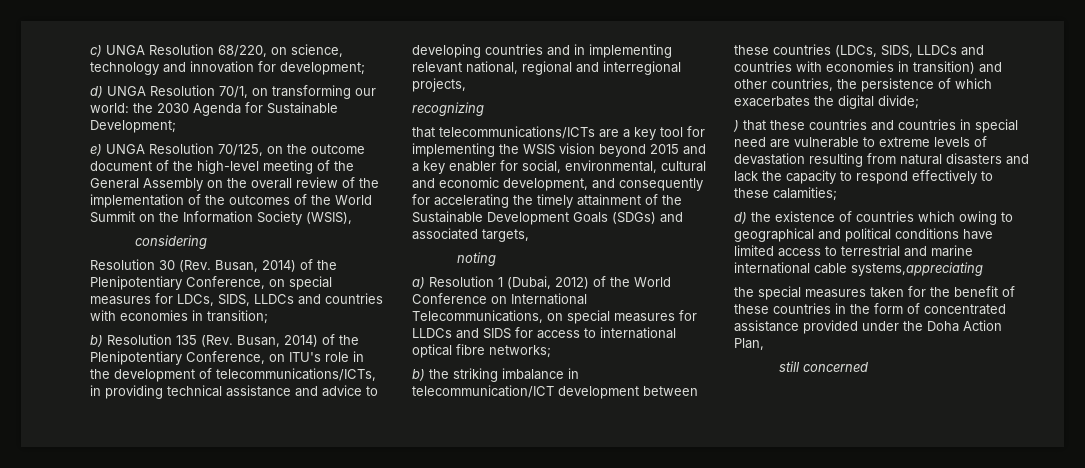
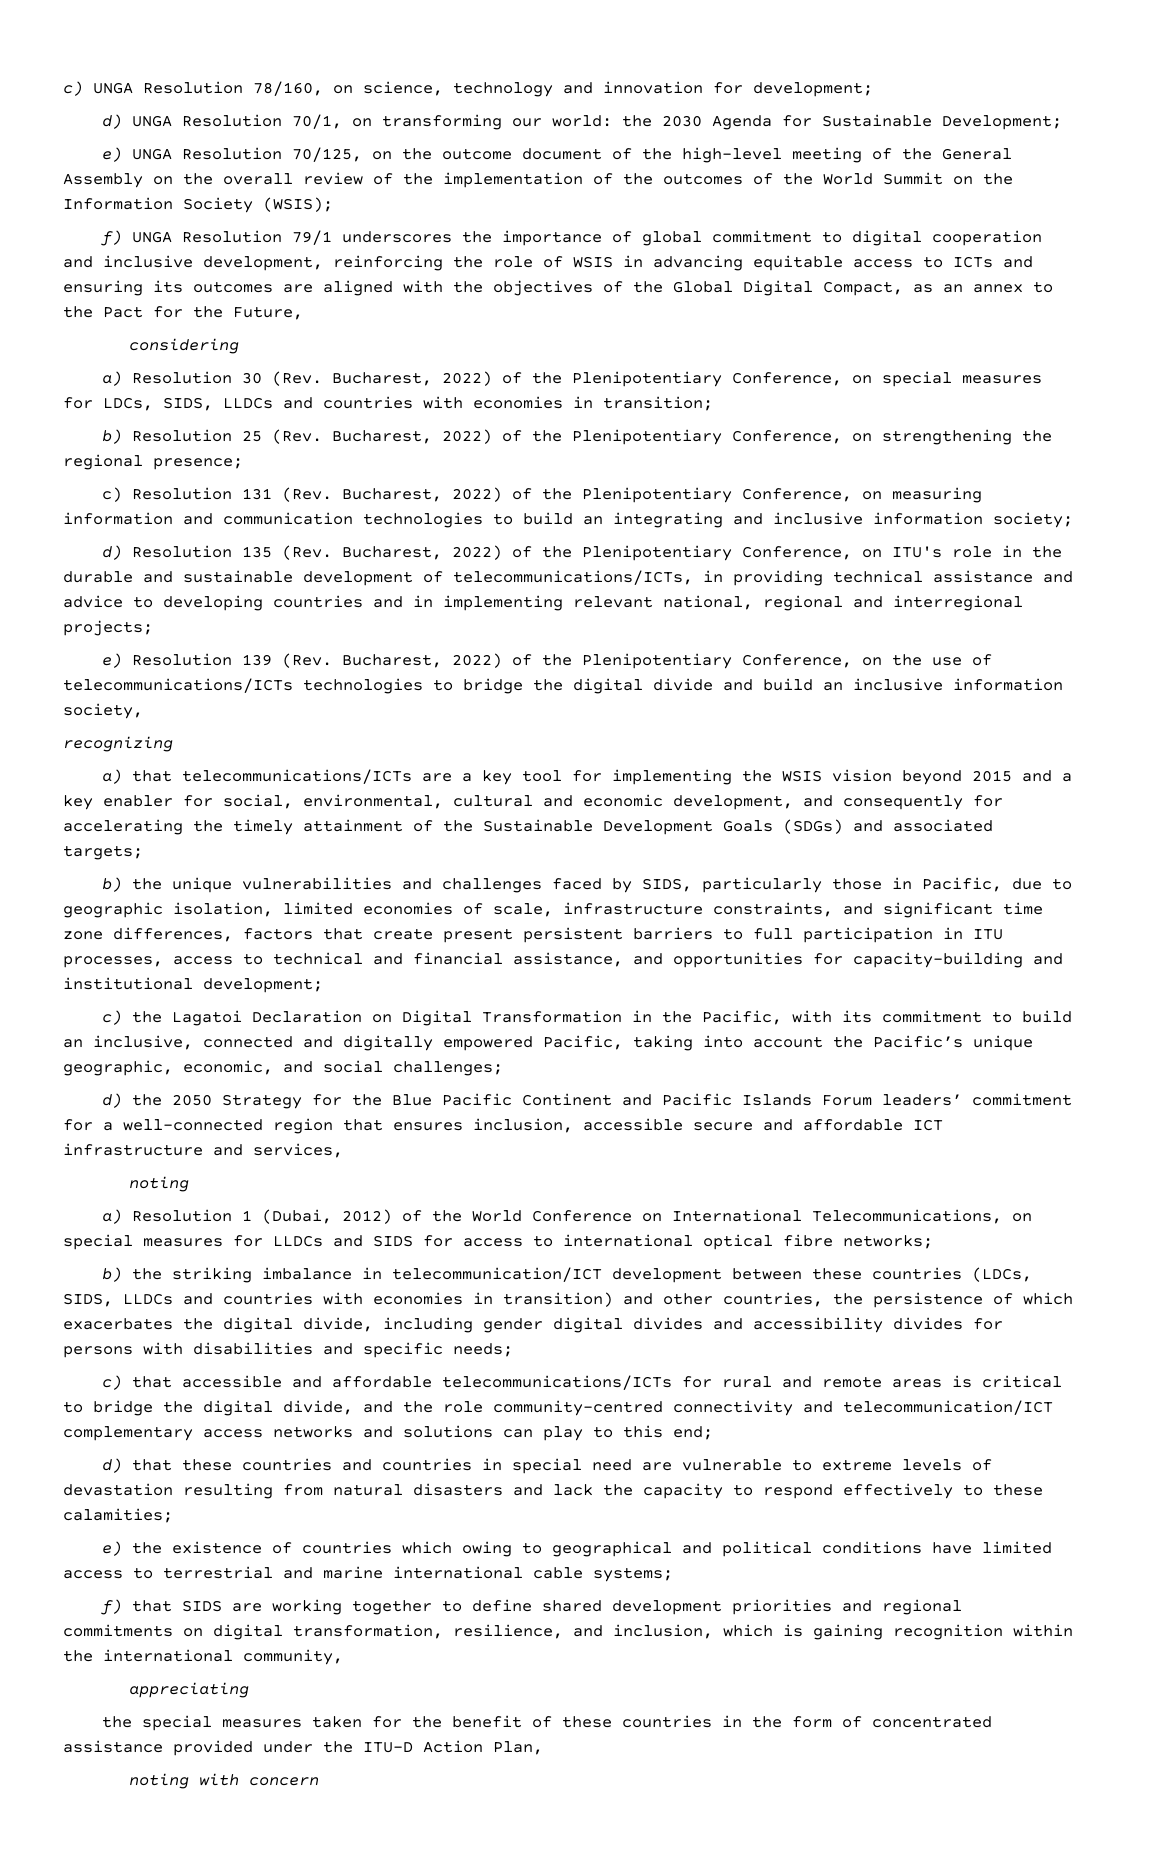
[218,45,267,57] 68/220, -> [253,81,323,96] 78/160,
[306,212,352,224] (WSIS), -> [263,197,333,212] [100,230,1042,246] [63,255,1033,271] [63,280,1053,296] [63,306,303,320] (WSIS); // f) UNGA Resolution 79/1 underscores the importance of global commitment to digital cooperation and inclusive development, reinforcing the role of WSIS in advancing equitable access to ICTs and ensuring its outcomes are aligned with the objectives of the Global Digital Compact, as an annex to the Pact for the Future,
(207, 242) none -> [101,371,122,386] a)
[215,260,296,272] Busan, 2014) -> [331,371,492,386] Bucharest, 2022)
[176,335,318,347] 135 (Rev. Busan, 2014) -> [241,429,1052,445] [63,454,243,470] [101,487,982,503] [63,512,1073,528] [101,545,502,560] 25 (Rev. Bucharest, 2022) of the Plenipotentiary Conference, on strengthening the regional presence; // c) Resolution 131 (Rev. Bucharest, 2022) of the Plenipotentiary Conference, on measuring information and communication technologies to build an integrating and inclusive information society; // d) Resolution 135 (Rev. Bucharest, 2022)
(110, 374) none -> [63,570,293,583] durable and sustainable
[412,78,466,92] projects, -> [63,620,153,636] [101,653,992,669] [63,678,1063,694] [63,703,143,719] projects; // e) Resolution 139 (Rev. Bucharest, 2022) of the Plenipotentiary Conference, on the use of telecommunications/ICTs technologies to bridge the digital divide and build an inclusive information society,
(484, 109) none -> [101,769,122,784] a)
[482,229,529,242] targets, -> [63,845,143,860] [101,877,1072,893] [63,902,1043,918] [63,927,1003,943] [63,952,1063,968] [63,977,323,993] [101,1010,1072,1026] [63,1035,1033,1051] [63,1060,503,1076] [101,1093,1072,1109] [63,1118,943,1134] [63,1143,343,1158] targets; // b) the unique vulnerabilities and challenges faced by SIDS, particularly those in Pacific, due to geographic isolation, limited economies of scale, infrastructure constraints, and significant time zone differences, factors that create present persistent barriers to full participation in ITU processes, access to technical and financial assistance, and opportunities for capacity-building and institutional development; // c) the Lagatoi Declaration on Digital Transformation in the Pacific, with its commitment to build an inclusive, connected and digitally empowered Pacific, taking into account the Pacific’s unique geographic, economic, and social challenges; // d) the 2050 Strategy for the Blue Pacific Continent and Pacific Islands Forum leaders’ commitment for a well-connected region that ensures inclusion, accessible secure and affordable ICT infrastructure and services,
[878,95,919,109] [733,120,739,132] divide; // ) -> [303,1317,1003,1333] [63,1342,513,1358] [101,1375,1062,1390] [63,1400,1053,1416] [63,1425,713,1441] [101,1458,122,1473] divide, including gender digital divides and accessibility divides for persons with disabilities and specific needs; // c) that accessible and affordable telecommunications/ICTs for rural and remote areas is critical to bridge the digital divide, and the role community-centred connectivity and telecommunication/ICT complementary access networks and solutions can play to this end; // d)
[734,212,747,224] d) -> [101,1541,122,1556] e)
[851,262,983,276] systems,appreciating -> [593,1567,673,1582] [100,1599,962,1615] [63,1624,1073,1640] [63,1649,343,1665] [129,1682,250,1698] systems; // f) that SIDS are working together to define shared development priorities and regional commitments on digital transformation, resilience, and inclusion, which is gaining recognition within the international community, // appreciating
[927,321,959,332] Doha -> [363,1742,413,1753] ITU-D
[778,361,868,372] still concerned -> [129,1773,320,1789] noting with concern

